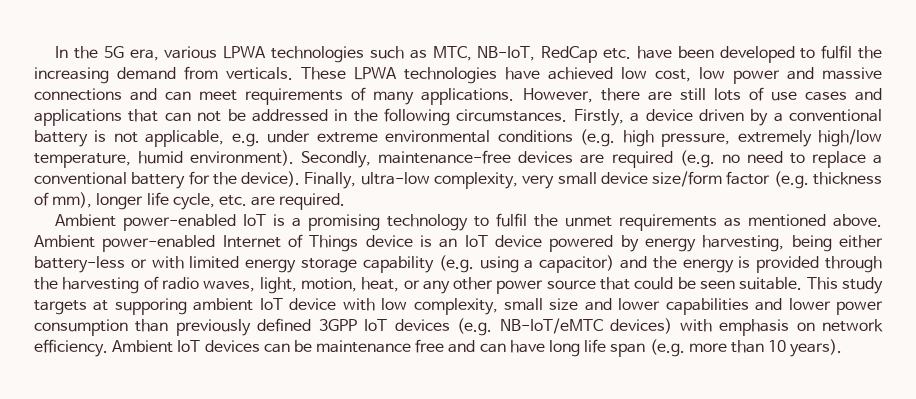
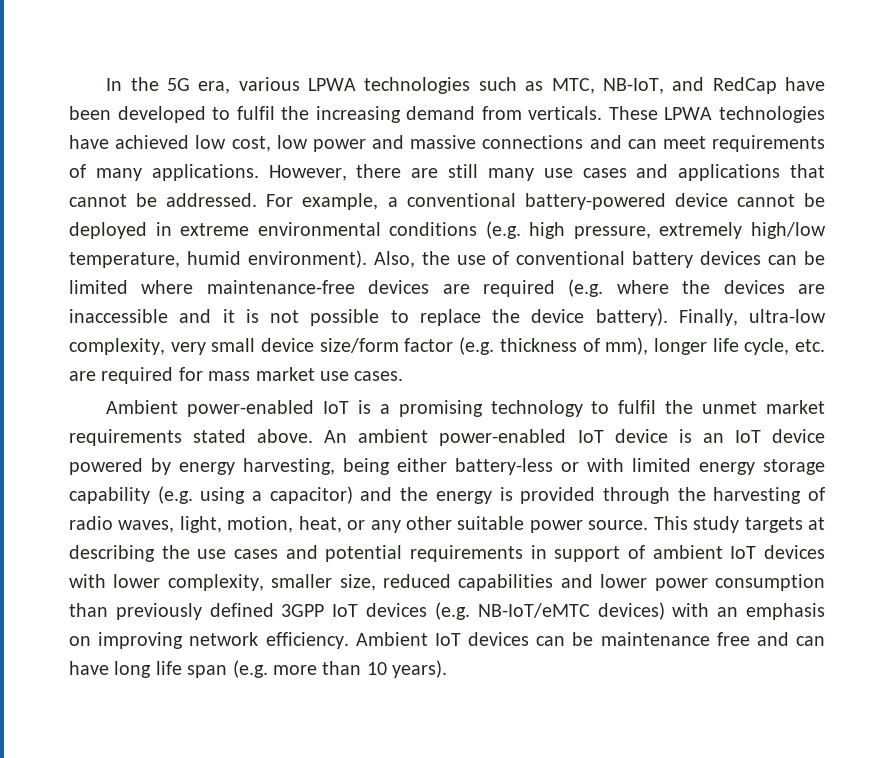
[541,46,632,63] RedCap etc. -> [672,77,777,94] and RedCap
[713,87,764,101] lots of -> [487,168,534,181] many
[164,108,882,126] [34,130,311,147] can not be addressed in the following circumstances. Firstly, a device driven by a conventional battery is not applicable, e.g. under -> [69,193,826,210] [69,222,172,239] cannot be addressed. For example, a conventional battery-powered device cannot be deployed in
[301,151,372,168] Secondly, -> [373,251,825,268] [69,280,194,294] Also, the use of conventional battery devices can be limited where
[721,151,883,168] [34,171,301,189] no need to replace a conventional battery for the device). -> [616,280,825,294] [69,308,668,326] where the devices are inaccessible and it is not possible to replace the device battery).
[279,193,346,210] required. -> [101,367,404,384] required for mass market use cases.
[619,214,883,231] [34,234,359,252] requirements as mentioned above. Ambient power-enabled Internet of Things -> [766,400,826,414] [69,429,604,446] market requirements stated above. An ambient power-enabled IoT
[496,277,883,294] [34,298,661,315] power source that could be seen suitable. This study targets at supporing ambient IoT device with low complexity, small size and lower -> [457,516,826,533] [69,545,825,562] [69,574,451,591] suitable power source. This study targets at describing the use cases and potential requirements in support of ambient IoT devices with lower complexity, smaller size, reduced
(712, 325) none -> [717,607,739,617] an
(815, 326) none -> [98,632,184,649] improving

